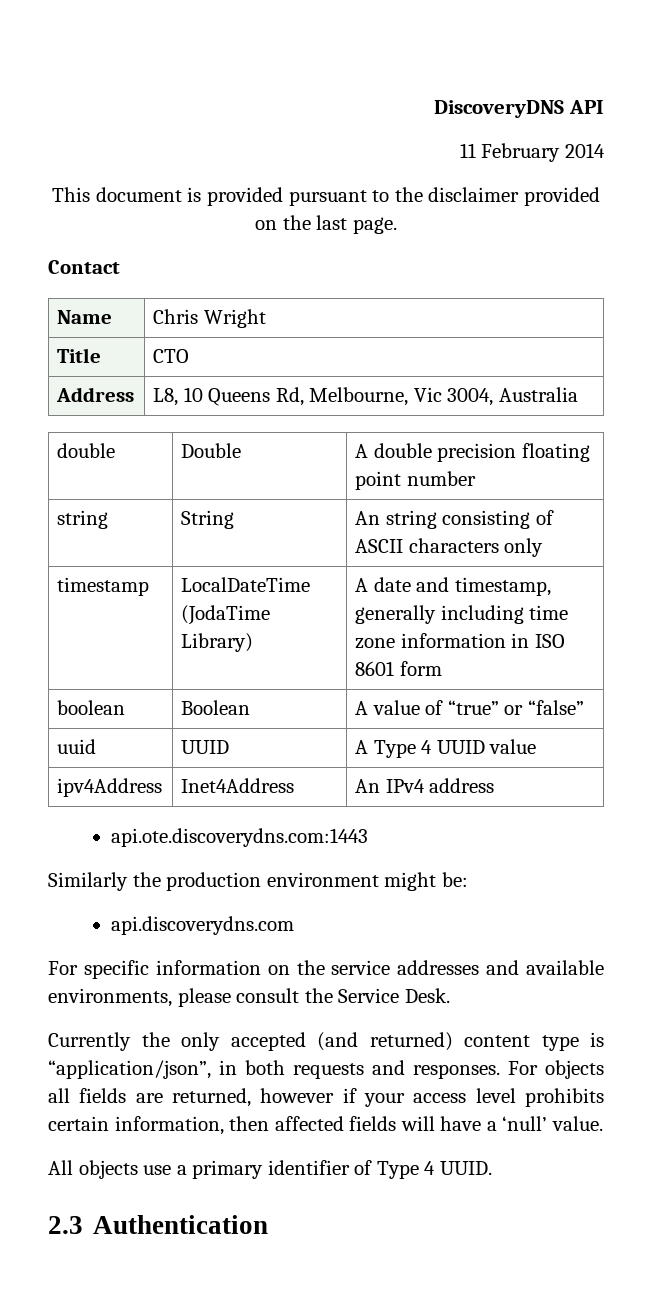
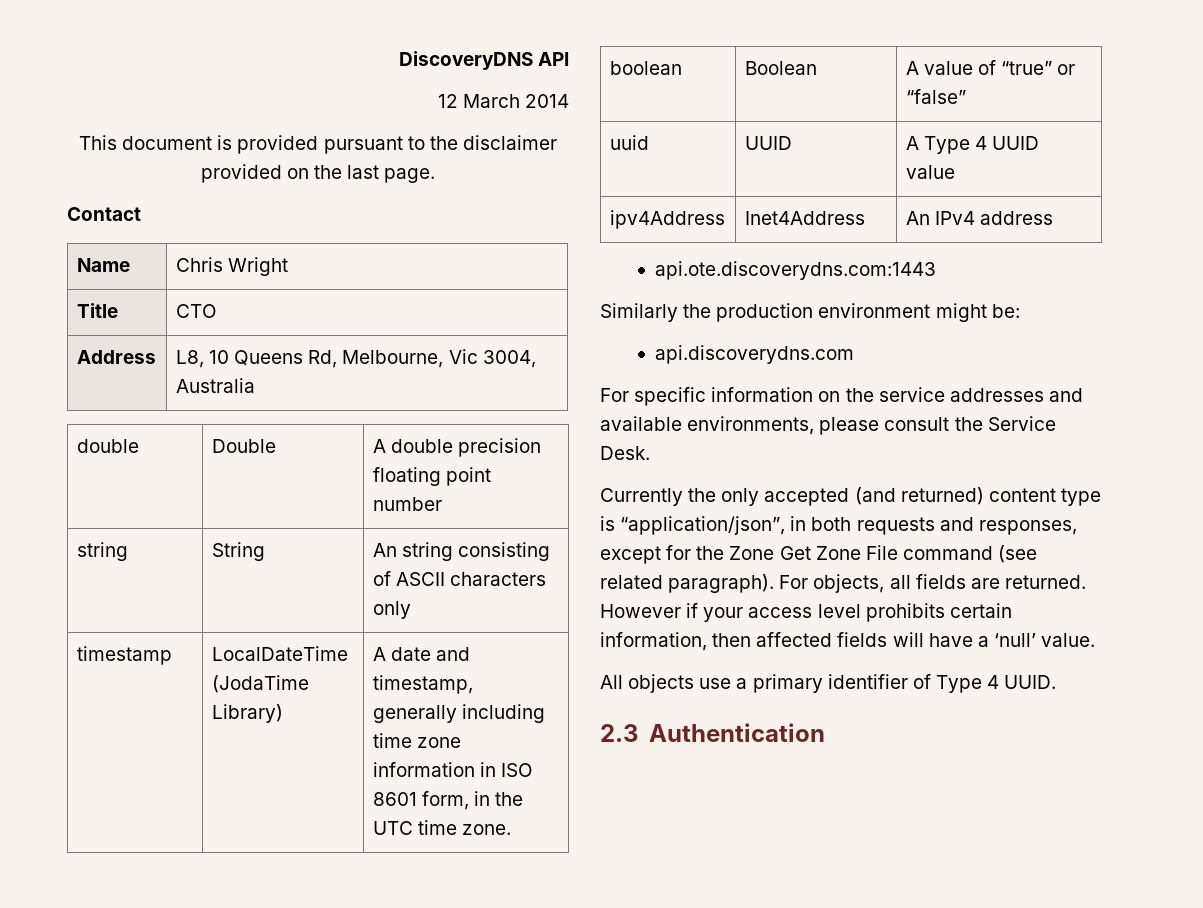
[459,143,561,162] 11 February -> [437,94,520,108] 12 March
[399,661,442,676] form -> [422,791,524,810] [372,820,512,835] form, in the UTC time zone.
[413,1060,604,1079] responses. For objects -> [978,520,1077,535] [600,545,1038,564] [600,574,885,593] responses, except for the Zone Get Zone File command (see related paragraph). For objects,
[172,1088,335,1107] returned, however -> [1004,575,1086,589] [600,604,681,618] returned. However

